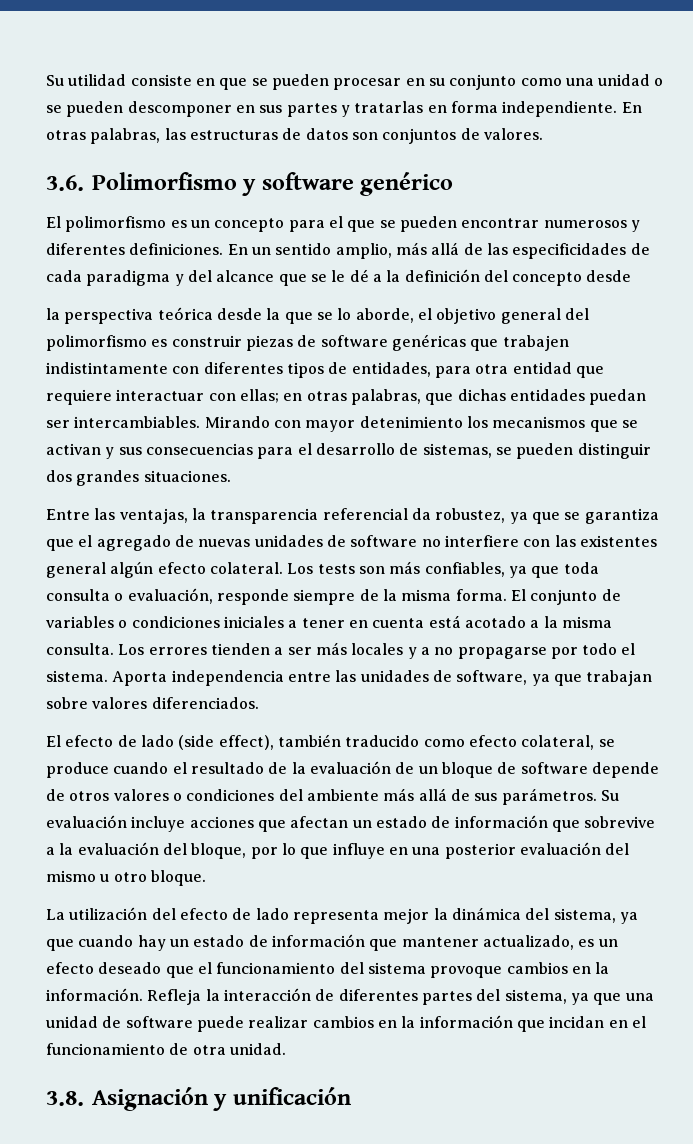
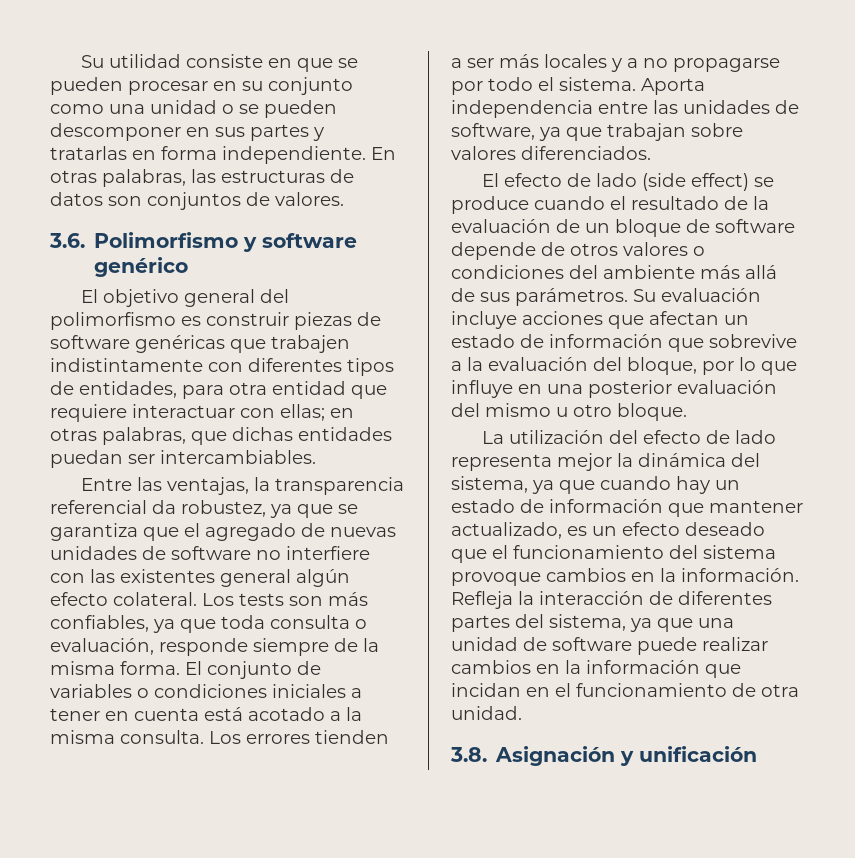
[65,216,640,232] [46,242,650,259] [46,269,632,286] [46,307,432,324] polimorfismo es un concepto para el que se pueden encontrar numerosos y diferentes definiciones. En un sentido amplio, más allá de las especificidades de cada paradigma y del alcance que se le dé a la definición del concepto desde // la perspectiva teórica desde la que se lo aborde, el -> (98, 296) none
[204,416,638,432] [46,443,651,459] [46,470,231,486] Mirando con mayor detenimiento los mecanismos que se activan y sus consecuencias para el desarrollo de sistemas, se pueden distinguir dos grandes situaciones. -> (316, 457) none
[218,734,595,750] effect), también traducido como efecto colateral, -> [690,173,749,191] effect)

